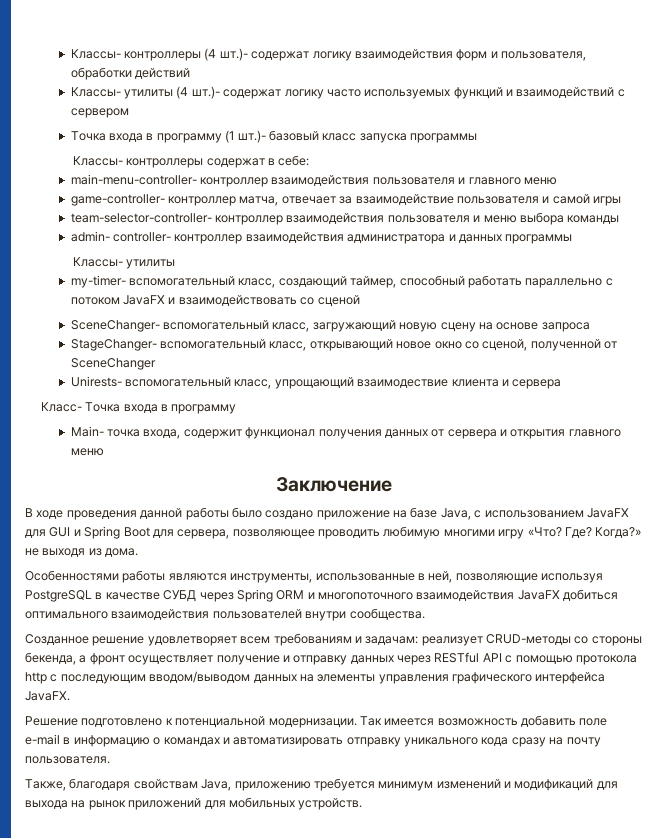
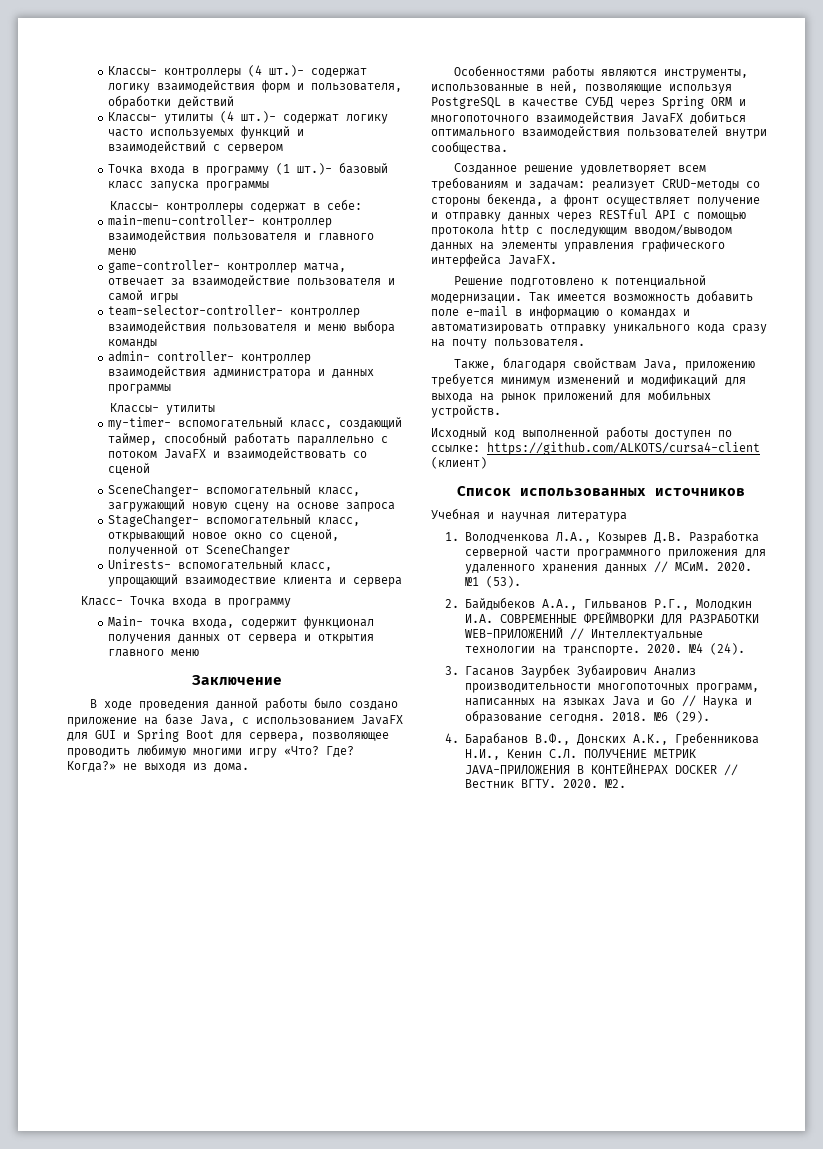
(363, 804) none -> [431,426,732,440] [431,442,760,455] [431,457,487,469] [456,486,745,497] [431,508,627,522] [445,530,760,544] [465,546,767,559] [465,561,753,574] [465,576,522,588] [445,597,753,610] [465,612,760,625] [465,627,704,641] [465,643,746,656] [445,664,697,678] [465,683,760,693] [465,695,753,708] [465,710,711,724] [445,732,760,746] [465,749,697,760] [465,763,739,776] [465,779,627,789] // Исходный код выполненной работы доступен по ссылке: https://github.com/ALKOTS/cursa4-client (клиент) // Список использованных источников // Учебная и научная литература // 1. Володченкова Л.А., Козырев Д.В. Разработка серверной части программного приложения для удаленного хранения данных // МСиМ. 2020. №1 (53). // 2. Байдыбеков А.А., Гильванов Р.Г., Молодкин И.А. СОВРЕМЕННЫЕ ФРЕЙМВОРКИ ДЛЯ РАЗРАБОТКИ WEB-ПРИЛОЖЕНИЙ // Интеллектуальные технологии на транспорте. 2020. №4 (24). // 3. Гасанов Заурбек Зубаирович Анализ производительности многопоточных программ, написанных на языках Java и Go // Наука и образование сегодня. 2018. №6 (29). // 4. Барабанов В.Ф., Донских А.К., Гребенникова Н.И., Кенин С.Л. ПОЛУЧЕНИЕ МЕТРИК JAVA-ПРИЛОЖЕНИЯ В КОНТЕЙНЕРАХ DOCKER // Вестник ВГТУ. 2020. №2.

